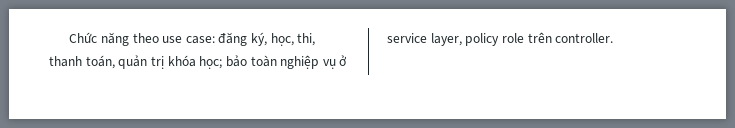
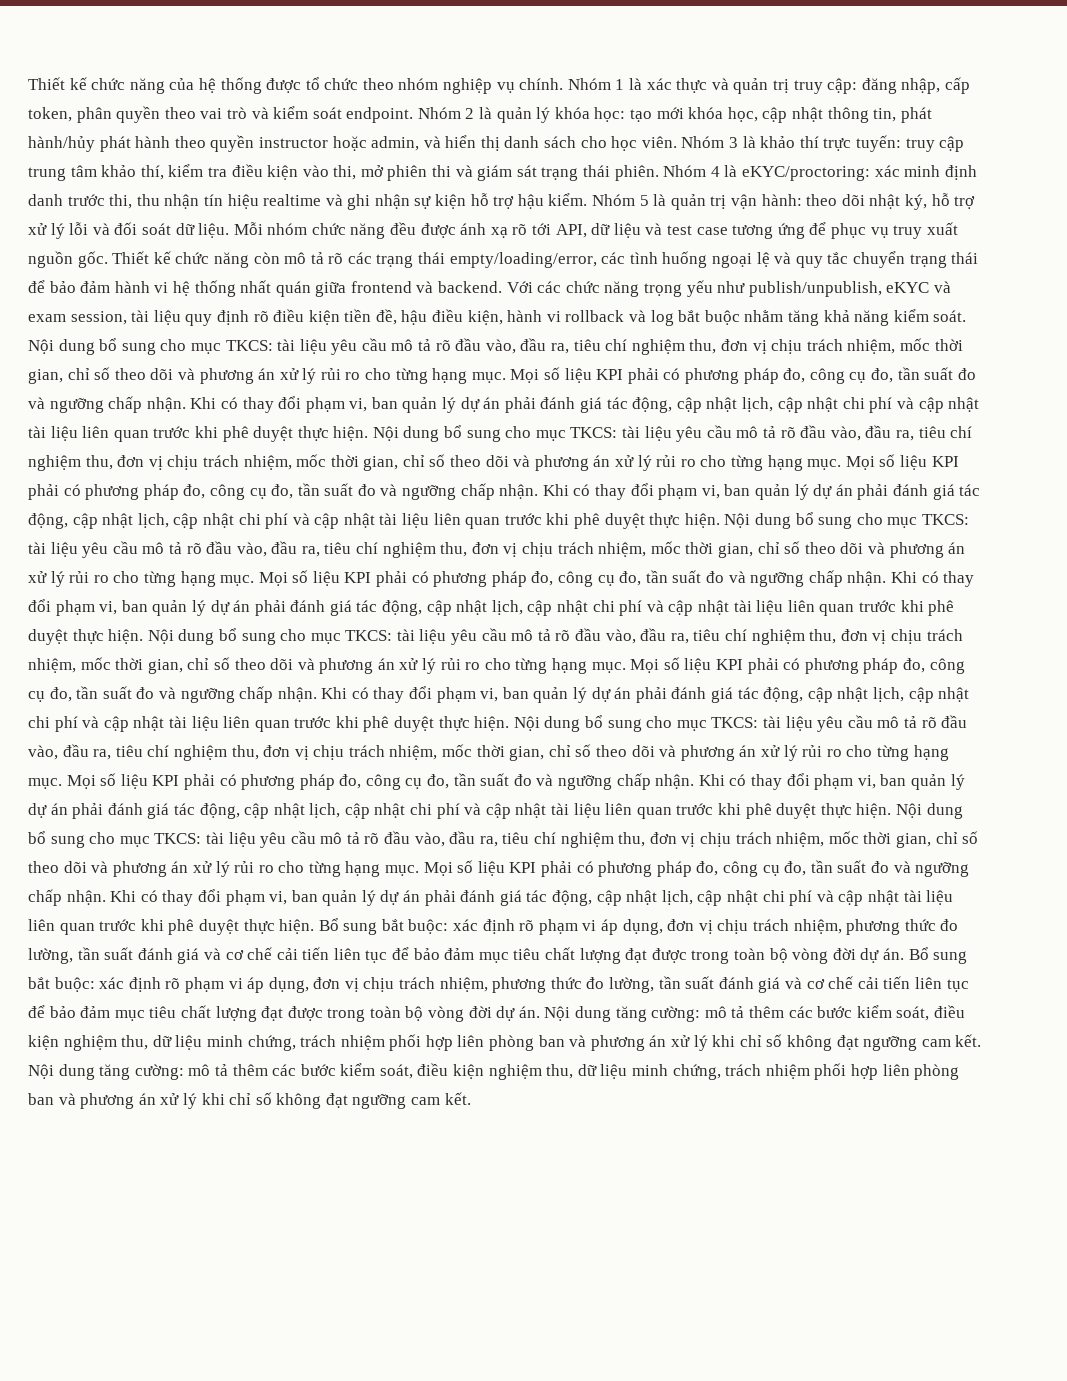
[69,32,316,46] [49,55,348,69] [387,32,614,46] Chức năng theo use case: đăng ký, học, thi, thanh toán, quản trị khóa học; bảo toàn nghiệp vụ ở service layer, policy role trên controller. -> [28,77,970,94] [28,106,932,123] [28,135,965,152] [28,164,977,181] [28,193,976,210] [28,222,958,239] [28,251,979,268] [28,280,951,297] [28,309,967,326] [28,338,963,355] [28,367,976,384] [28,396,980,413] [28,425,973,442] [28,454,959,471] [28,483,981,500] [28,512,969,529] [28,541,966,558] [28,570,975,587] [28,599,955,616] [28,628,963,645] [28,657,965,674] [28,686,970,703] [28,715,968,732] [28,744,949,761] [28,773,965,790] [28,803,963,819] [28,831,979,848] [28,860,970,877] [28,889,954,906] [28,918,959,935] [28,947,968,964] [28,976,969,993] [28,1005,965,1022] [28,1034,982,1051] [28,1063,960,1080] [28,1092,471,1109] Thiết kế chức năng của hệ thống được tổ chức theo nhóm nghiệp vụ chính. Nhóm 1 là xác thực và quản trị truy cập: đăng nhập, cấp token, phân quyền theo vai trò và kiểm soát endpoint. Nhóm 2 là quản lý khóa học: tạo mới khóa học, cập nhật thông tin, phát hành/hủy phát hành theo quyền instructor hoặc admin, và hiển thị danh sách cho học viên. Nhóm 3 là khảo thí trực tuyến: truy cập trung tâm khảo thí, kiểm tra điều kiện vào thi, mở phiên thi và giám sát trạng thái phiên. Nhóm 4 là eKYC/proctoring: xác minh định danh trước thi, thu nhận tín hiệu realtime và ghi nhận sự kiện hỗ trợ hậu kiểm. Nhóm 5 là quản trị vận hành: theo dõi nhật ký, hỗ trợ xử lý lỗi và đối soát dữ liệu. Mỗi nhóm chức năng đều được ánh xạ rõ tới API, dữ liệu và test case tương ứng để phục vụ truy xuất nguồn gốc. Thiết kế chức năng còn mô tả rõ các trạng thái empty/loading/error, các tình huống ngoại lệ và quy tắc chuyển trạng thái để bảo đảm hành vi hệ thống nhất quán giữa frontend và backend. Với các chức năng trọng yếu như publish/unpublish, eKYC và exam session, tài liệu quy định rõ điều kiện tiền đề, hậu điều kiện, hành vi rollback và log bắt buộc nhằm tăng khả năng kiểm soát. Nội dung bổ sung cho mục TKCS: tài liệu yêu cầu mô tả rõ đầu vào, đầu ra, tiêu chí nghiệm thu, đơn vị chịu trách nhiệm, mốc thời gian, chỉ số theo dõi và phương án xử lý rủi ro cho từng hạng mục. Mọi số liệu KPI phải có phương pháp đo, công cụ đo, tần suất đo và ngưỡng chấp nhận. Khi có thay đổi phạm vi, ban quản lý dự án phải đánh giá tác động, cập nhật lịch, cập nhật chi phí và cập nhật tài liệu liên quan trước khi phê duyệt thực hiện. Nội dung bổ sung cho mục TKCS: tài liệu yêu cầu mô tả rõ đầu vào, đầu ra, tiêu chí nghiệm thu, đơn vị chịu trách nhiệm, mốc thời gian, chỉ số theo dõi và phương án xử lý rủi ro cho từng hạng mục. Mọi số liệu KPI phải có phương pháp đo, công cụ đo, tần suất đo và ngưỡng chấp nhận. Khi có thay đổi phạm vi, ban quản lý dự án phải đánh giá tác động, cập nhật lịch, cập nhật chi phí và cập nhật tài liệu liên quan trước khi phê duyệt thực hiện. Nội dung bổ sung cho mục TKCS: tài liệu yêu cầu mô tả rõ đầu vào, đầu ra, tiêu chí nghiệm thu, đơn vị chịu trách nhiệm, mốc thời gian, chỉ số theo dõi và phương án xử lý rủi ro cho từng hạng mục. Mọi số liệu KPI phải có phương pháp đo, công cụ đo, tần suất đo và ngưỡng chấp nhận. Khi có thay đổi phạm vi, ban quản lý dự án phải đánh giá tác động, cập nhật lịch, cập nhật chi phí và cập nhật tài liệu liên quan trước khi phê duyệt thực hiện. Nội dung bổ sung cho mục TKCS: tài liệu yêu cầu mô tả rõ đầu vào, đầu ra, tiêu chí nghiệm thu, đơn vị chịu trách nhiệm, mốc thời gian, chỉ số theo dõi và phương án xử lý rủi ro cho từng hạng mục. Mọi số liệu KPI phải có phương pháp đo, công cụ đo, tần suất đo và ngưỡng chấp nhận. Khi có thay đổi phạm vi, ban quản lý dự án phải đánh giá tác động, cập nhật lịch, cập nhật chi phí và cập nhật tài liệu liên quan trước khi phê duyệt thực hiện. Nội dung bổ sung cho mục TKCS: tài liệu yêu cầu mô tả rõ đầu vào, đầu ra, tiêu chí nghiệm thu, đơn vị chịu trách nhiệm, mốc thời gian, chỉ số theo dõi và phương án xử lý rủi ro cho từng hạng mục. Mọi số liệu KPI phải có phương pháp đo, công cụ đo, tần suất đo và ngưỡng chấp nhận. Khi có thay đổi phạm vi, ban quản lý dự án phải đánh giá tác động, cập nhật lịch, cập nhật chi phí và cập nhật tài liệu liên quan trước khi phê duyệt thực hiện. Nội dung bổ sung cho mục TKCS: tài liệu yêu cầu mô tả rõ đầu vào, đầu ra, tiêu chí nghiệm thu, đơn vị chịu trách nhiệm, mốc thời gian, chỉ số theo dõi và phương án xử lý rủi ro cho từng hạng mục. Mọi số liệu KPI phải có phương pháp đo, công cụ đo, tần suất đo và ngưỡng chấp nhận. Khi có thay đổi phạm vi, ban quản lý dự án phải đánh giá tác động, cập nhật lịch, cập nhật chi phí và cập nhật tài liệu liên quan trước khi phê duyệt thực hiện. Bổ sung bắt buộc: xác định rõ phạm vi áp dụng, đơn vị chịu trách nhiệm, phương thức đo lường, tần suất đánh giá và cơ chế cải tiến liên tục để bảo đảm mục tiêu chất lượng đạt được trong toàn bộ vòng đời dự án. Bổ sung bắt buộc: xác định rõ phạm vi áp dụng, đơn vị chịu trách nhiệm, phương thức đo lường, tần suất đánh giá và cơ chế cải tiến liên tục để bảo đảm mục tiêu chất lượng đạt được trong toàn bộ vòng đời dự án. Nội dung tăng cường: mô tả thêm các bước kiểm soát, điều kiện nghiệm thu, dữ liệu minh chứng, trách nhiệm phối hợp liên phòng ban và phương án xử lý khi chỉ số không đạt ngưỡng cam kết. Nội dung tăng cường: mô tả thêm các bước kiểm soát, điều kiện nghiệm thu, dữ liệu minh chứng, trách nhiệm phối hợp liên phòng ban và phương án xử lý khi chỉ số không đạt ngưỡng cam kết.

